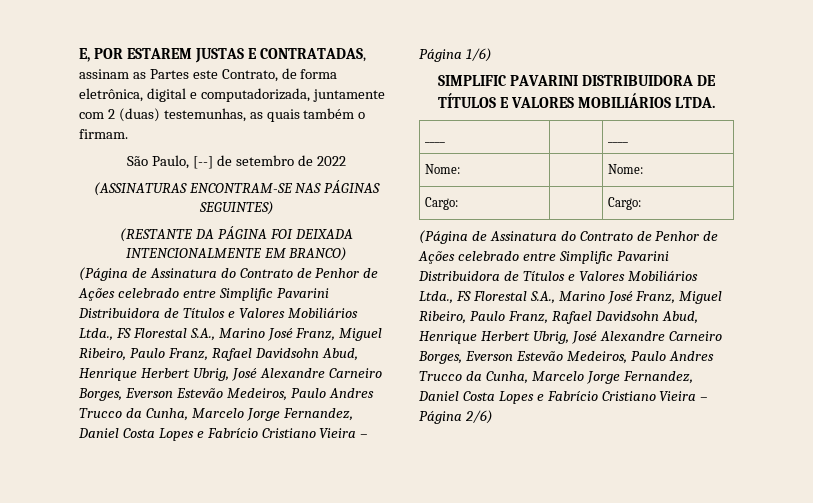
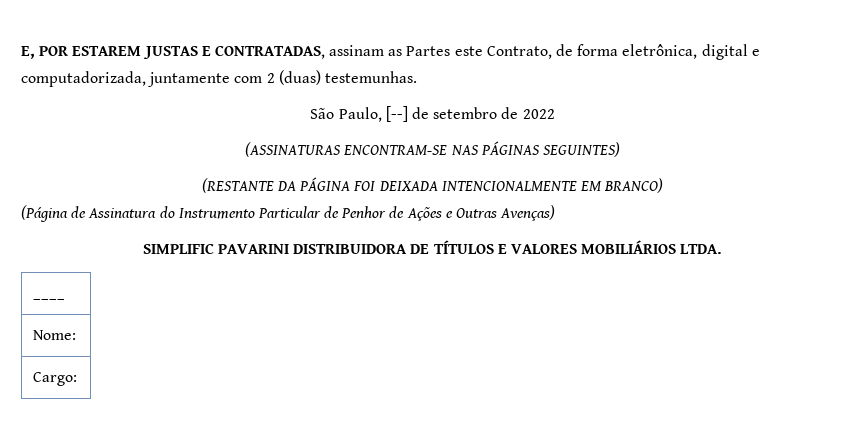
[163,108,366,122] [79,129,128,139] testemunhas, as quais também o firmam. -> [324,71,417,83] testemunhas.
[239,268,379,278] [78,288,329,301] [78,308,358,319] [79,328,383,341] [79,348,358,361] [79,368,382,381] [78,388,374,401] [79,408,353,421] [78,428,369,441] [419,48,492,62] Contrato de Penhor de Ações celebrado entre Simplific Pavarini Distribuidora de Títulos e Valores Mobiliários Ltda., FS Florestal S.A., Marino José Franz, Miguel Ribeiro, Paulo Franz, Rafael Davidsohn Abud, Henrique Herbert Ubrig, José Alexandre Carneiro Borges, Everson Estevão Medeiros, Paulo Andres Trucco da Cunha, Marcelo Jorge Fernandez, Daniel Costa Lopes e Fabrício Cristiano Vieira – Página 1/6) -> [178,205,556,221] Instrumento Particular de Penhor de Ações e Outras Avenças)
[608,141,629,143] [425,164,461,174] [608,164,644,174] [425,197,459,210] [608,197,642,210] [419,230,719,244] [418,251,669,264] [418,271,698,282] [419,291,723,304] [419,311,698,324] [419,331,722,344] [418,351,714,364] [419,371,693,384] [418,391,709,404] [419,410,493,424] | | ____ // Nome: | | Nome: // Cargo: | | Cargo: // (Página de Assinatura do Contrato de Penhor de Ações celebrado entre Simplific Pavarini Distribuidora de Títulos e Valores Mobiliários Ltda., FS Florestal S.A., Marino José Franz, Miguel Ribeiro, Paulo Franz, Rafael Davidsohn Abud, Henrique Herbert Ubrig, José Alexandre Carneiro Borges, Everson Estevão Medeiros, Paulo Andres Trucco da Cunha, Marcelo Jorge Fernandez, Daniel Costa Lopes e Fabrício Cristiano Vieira – Página 2/6) -> [33,330,77,340] [33,372,78,386] // Nome: // Cargo:

